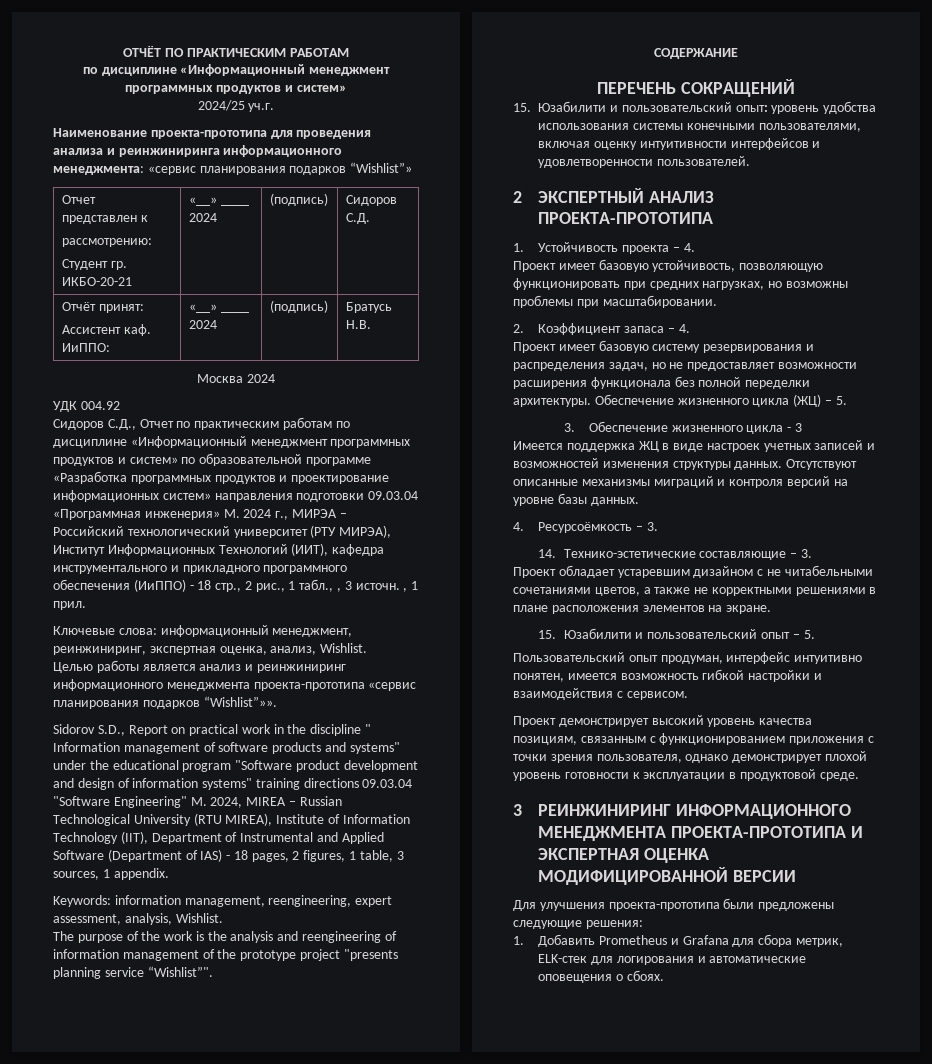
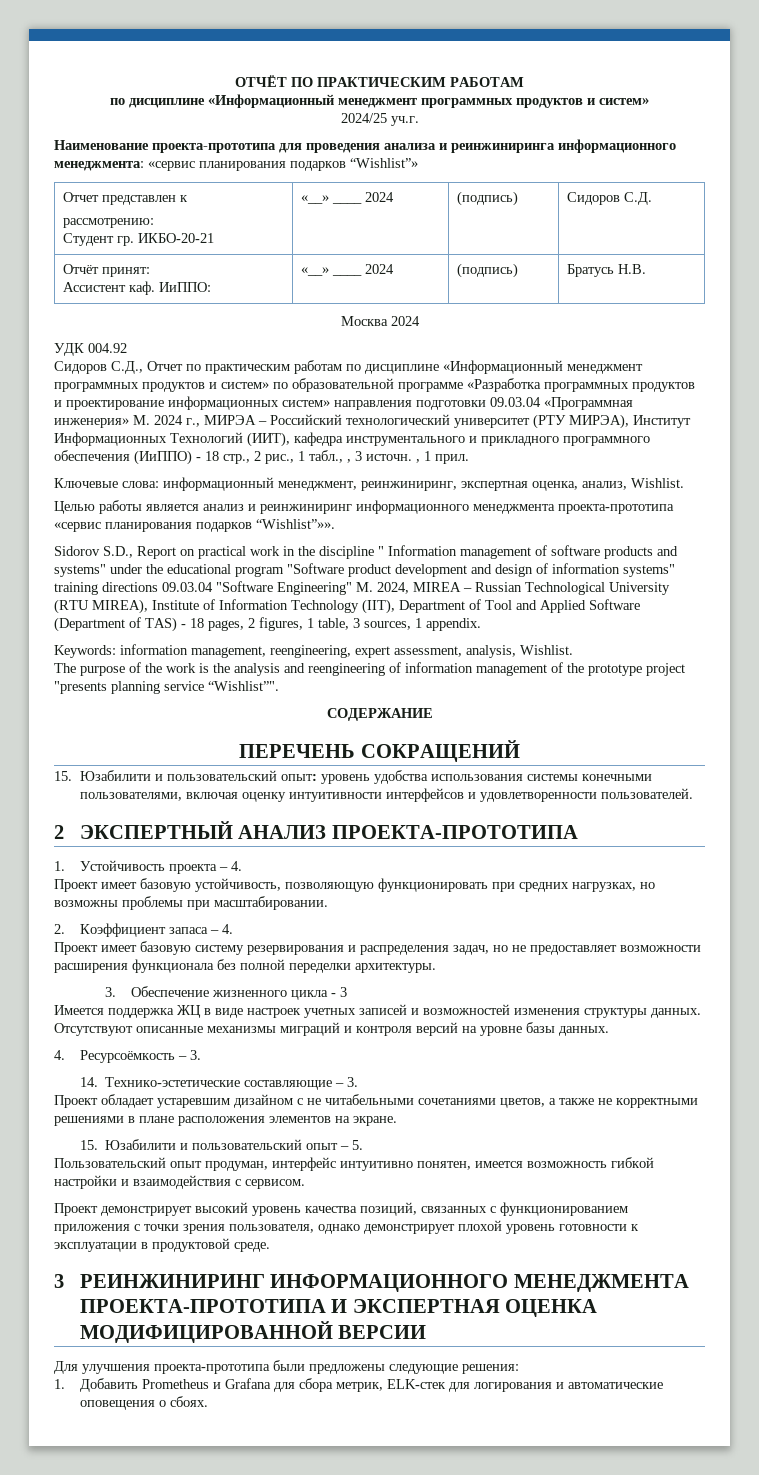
[240,832,314,842] Instrumental -> [485,600,512,610] Tool
[200,849,223,862] IAS) -> [145,617,177,632] TAS)
[594,394,847,407] Обеспечение жизненного цикла (ЖЦ) – 5. -> (436, 968) none
[513,736,646,745] позициям, связанным -> [360,1202,487,1216] позиций, связанных

